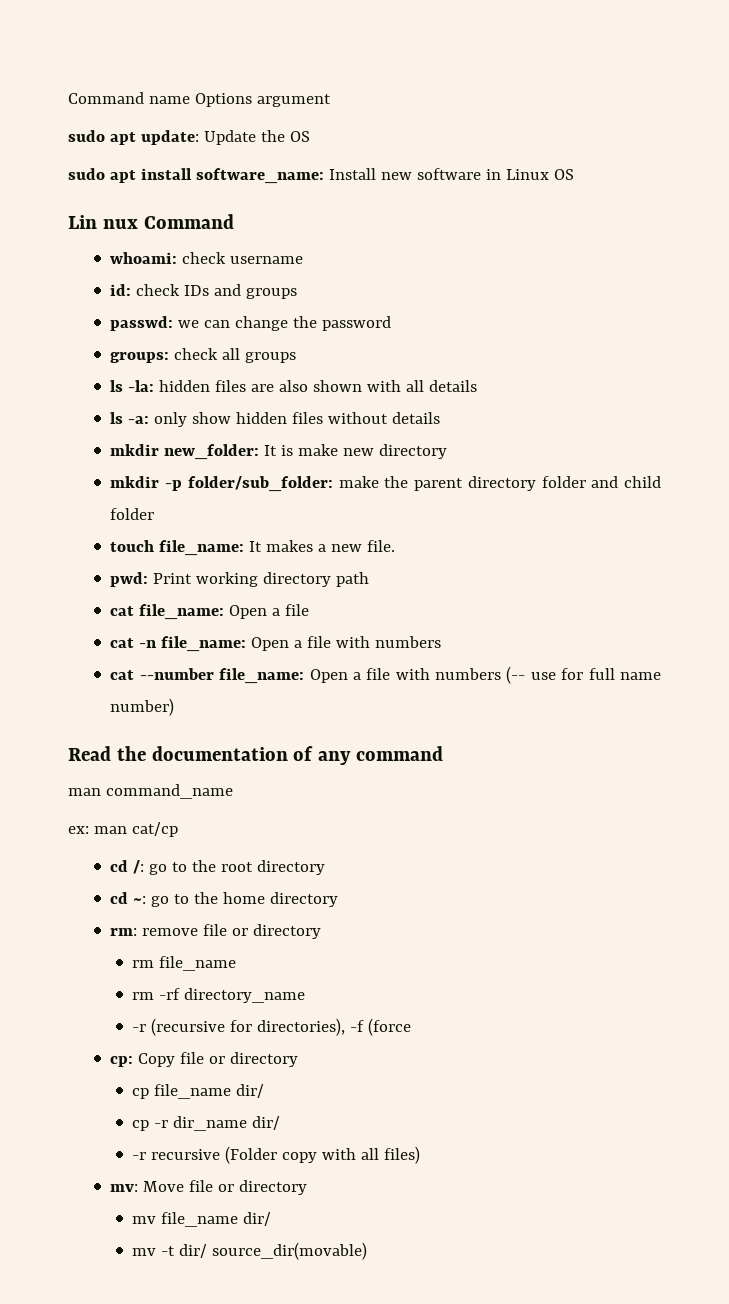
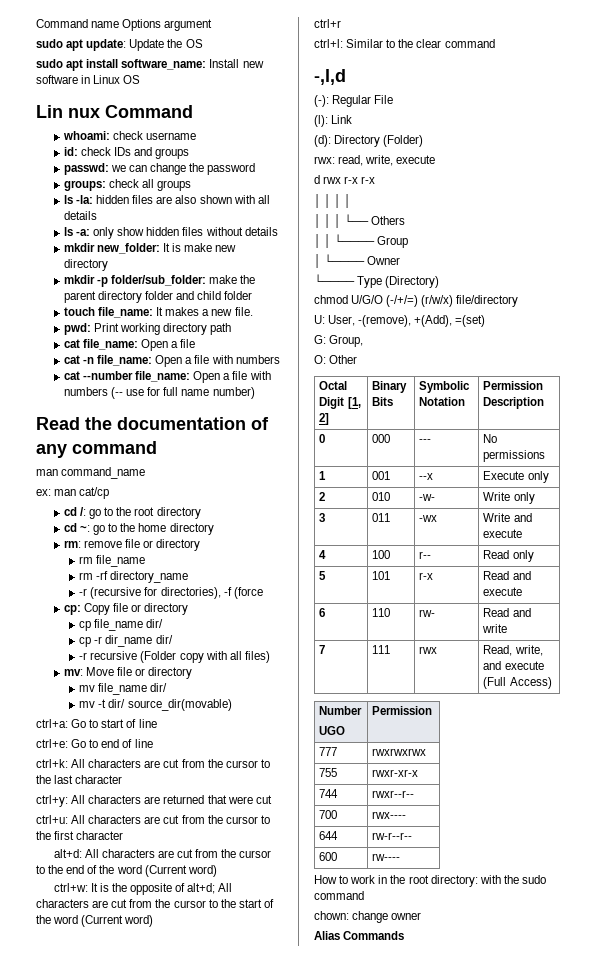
(368, 1251) none -> [36,719,157,728] [36,739,153,748] [36,759,270,768] [36,775,123,784] [36,795,272,807] [36,815,270,824] [36,831,124,840] [53,849,272,858] [36,865,217,877] [53,883,233,895] [36,899,274,908] [36,915,154,927] [314,19,341,28] [314,39,495,48] [314,69,346,85] [314,95,394,107] [314,115,353,127] [314,135,424,147] [314,155,436,166] [314,175,376,184] [314,194,352,208] [314,214,406,228] [314,234,409,248] [314,254,401,268] [314,274,440,288] [314,295,519,307] [314,315,486,327] [314,335,364,347] [314,355,358,364] [319,381,348,390] [319,397,361,409] [319,413,330,425] [372,381,408,393] [372,397,394,406] [419,381,471,393] [419,397,466,406] [483,381,544,390] [483,397,545,409] [319,434,326,443] [372,434,391,443] [419,439,432,443] [483,434,498,443] [483,450,546,462] [319,471,327,480] [372,471,391,480] [419,473,434,480] [483,471,549,483] [319,492,326,501] [372,492,391,501] [419,494,436,501] [483,492,535,504] [319,513,326,522] [372,513,391,522] [419,515,438,522] [483,513,532,522] [483,529,523,538] [319,550,327,559] [372,550,391,559] [419,551,432,559] [483,550,534,562] [319,571,327,580] [372,571,391,580] [419,572,434,580] [483,571,531,580] [483,587,523,596] [319,608,326,617] [372,608,391,617] [419,609,436,617] [483,608,531,617] [482,624,508,633] [319,645,326,654] [372,645,391,654] [419,646,438,654] [483,645,543,656] [483,661,544,670] [483,677,552,689] [319,706,363,715] [319,726,346,735] [372,706,433,715] [319,747,338,756] [372,748,427,756] [319,768,338,777] [372,769,419,777] [319,789,339,798] [372,790,415,798] [319,810,338,819] [372,811,407,819] [319,831,339,840] [372,832,413,840] [319,852,338,861] [372,853,401,861] [314,875,546,887] [314,891,364,900] [314,911,422,923] [314,931,405,940] // ctrl+a: Go to start of line // ctrl+e: Go to end of line // ctrl+k: All characters are cut from the cursor to the last character // ctrl+y: All characters are returned that were cut // ctrl+u: All characters are cut from the cursor to the first character // alt+d: All characters are cut from the cursor to the end of the word (Current word) // ctrl+w: It is the opposite of alt+d; All characters are cut from the cursor to the start of the word (Current word) // ctrl+r // ctrl+l: Similar to the clear command // -,l,d // (-): Regular File // (l): Link // (d): Directory (Folder) // rwx: read, write, execute // d rwx r-x r-x // │ │ │ │ // │ │ │ └── Others // │ │ └──── Group // │ └──── Owner // └──── Type (Directory) // chmod U/G/O (-/+/=) (r/w/x) file/directory // U: User, -(remove), +(Add), =(set) // G: Group, // O: Other // Octal Digit [1, 2] | Binary Bits | Symbolic Notation | Permission Description // 0 | 000 | --- | No permissions // 1 | 001 | --x | Execute only // 2 | 010 | -w- | Write only // 3 | 011 | -wx | Write and execute // 4 | 100 | r-- | Read only // 5 | 101 | r-x | Read and execute // 6 | 110 | rw- | Read and write // 7 | 111 | rwx | Read, write, and execute (Full Access) // Number // UGO | Permission // 777 | rwxrwxrwx // 755 | rwxr-xr-x // 744 | rwxr--r-- // 700 | rwx---- // 644 | rw-r--r-- // 600 | rw---- // How to work in the root directory: with the sudo command // chown: change owner // Alias Commands

